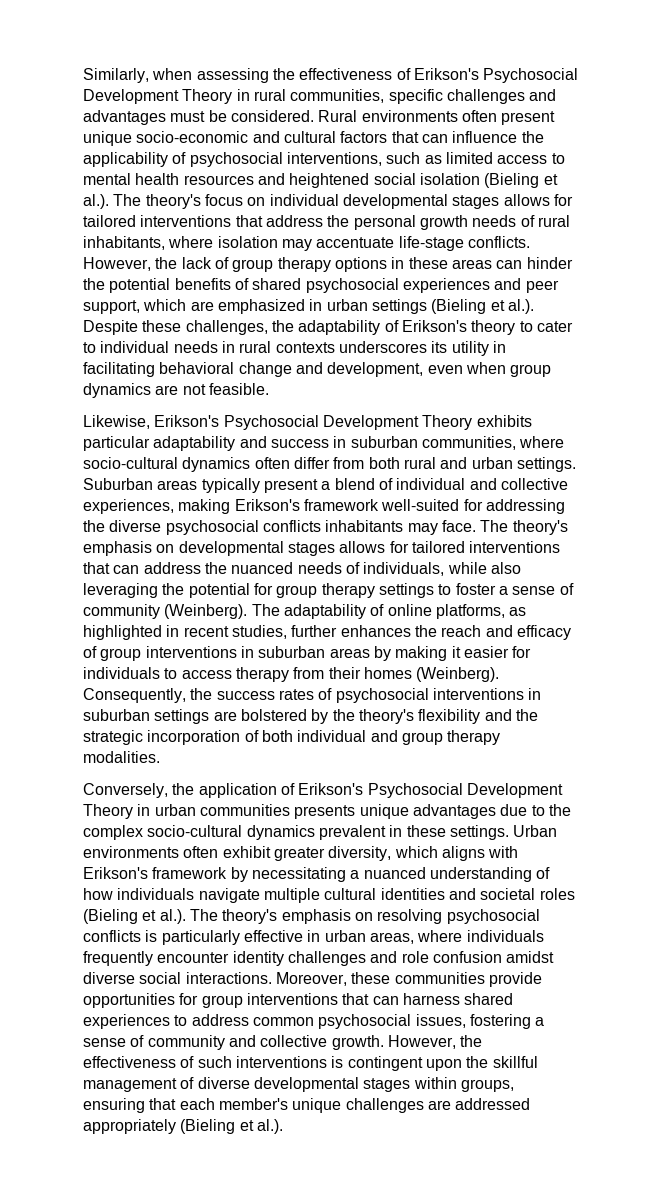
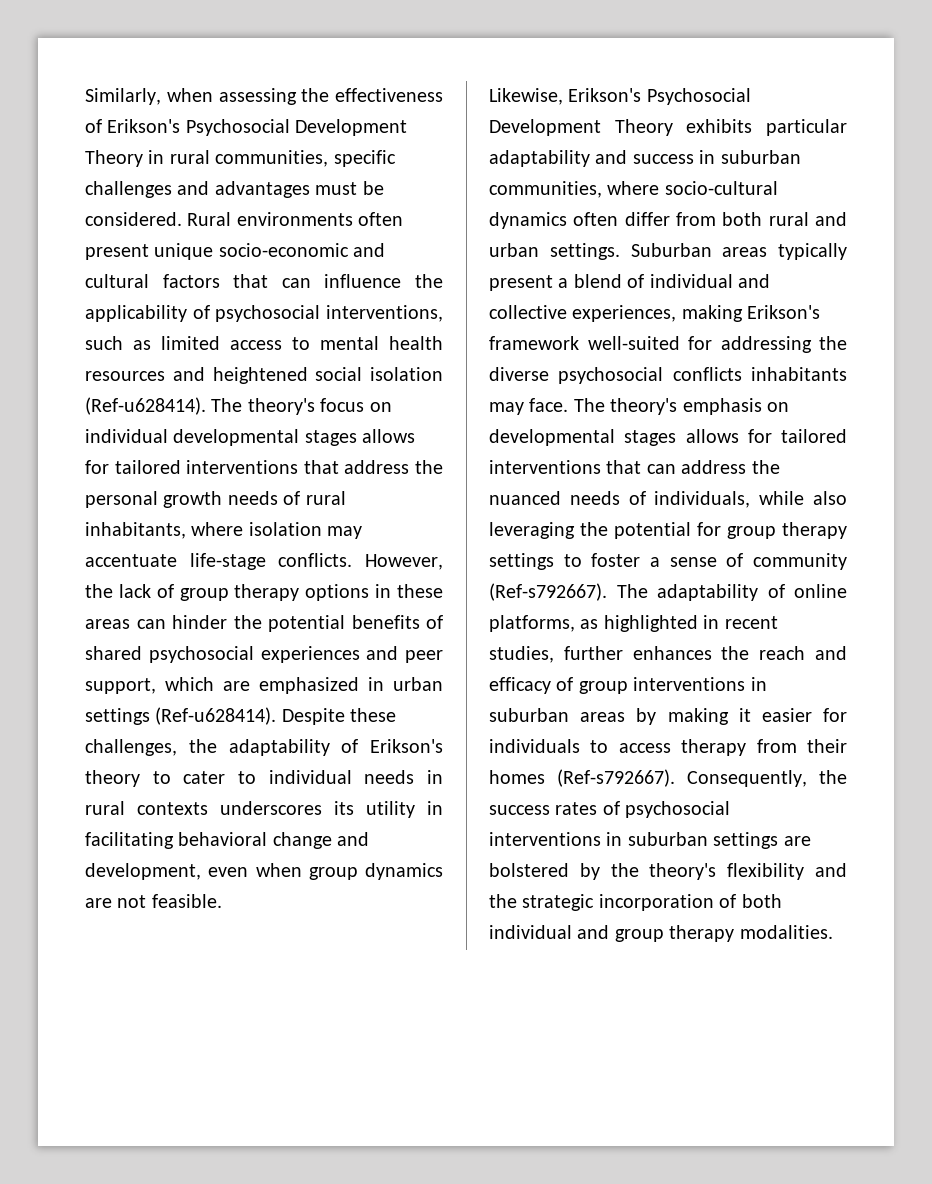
[484,173,558,188] [83,194,109,209] (Bieling et al.). -> [85,397,206,415] (Ref-u628414).
[431,299,534,314] (Bieling et al.). -> [155,707,277,725] (Ref-u628414).
[164,604,248,619] (Weinberg). -> [489,583,607,601] (Ref-s792667).
[416,667,500,682] (Weinberg). -> [557,769,675,787] (Ref-s792667).
[83,783,563,798] [83,804,571,819] [83,825,558,840] [83,846,519,861] [83,867,551,882] [83,888,575,903] [83,909,540,924] [83,930,544,945] [83,951,555,966] [83,972,542,987] [83,993,514,1008] [83,1014,545,1029] [83,1035,483,1050] [83,1056,538,1071] [83,1077,514,1092] [83,1098,531,1113] [83,1119,283,1134] // Conversely, the application of Erikson's Psychosocial Development Theory in urban communities presents unique advantages due to the complex socio-cultural dynamics prevalent in these settings. Urban environments often exhibit greater diversity, which aligns with Erikson's framework by necessitating a nuanced understanding of how individuals navigate multiple cultural identities and societal roles (Bieling et al.). The theory's emphasis on resolving psychosocial conflicts is particularly effective in urban areas, where individuals frequently encounter identity challenges and role confusion amidst diverse social interactions. Moreover, these communities provide opportunities for group interventions that can harness shared experiences to address common psychosocial issues, fostering a sense of community and collective growth. However, the effectiveness of such interventions is contingent upon the skillful management of diverse developmental stages within groups, ensuring that each member's unique challenges are addressed appropriately (Bieling et al.). -> (833, 932) none

